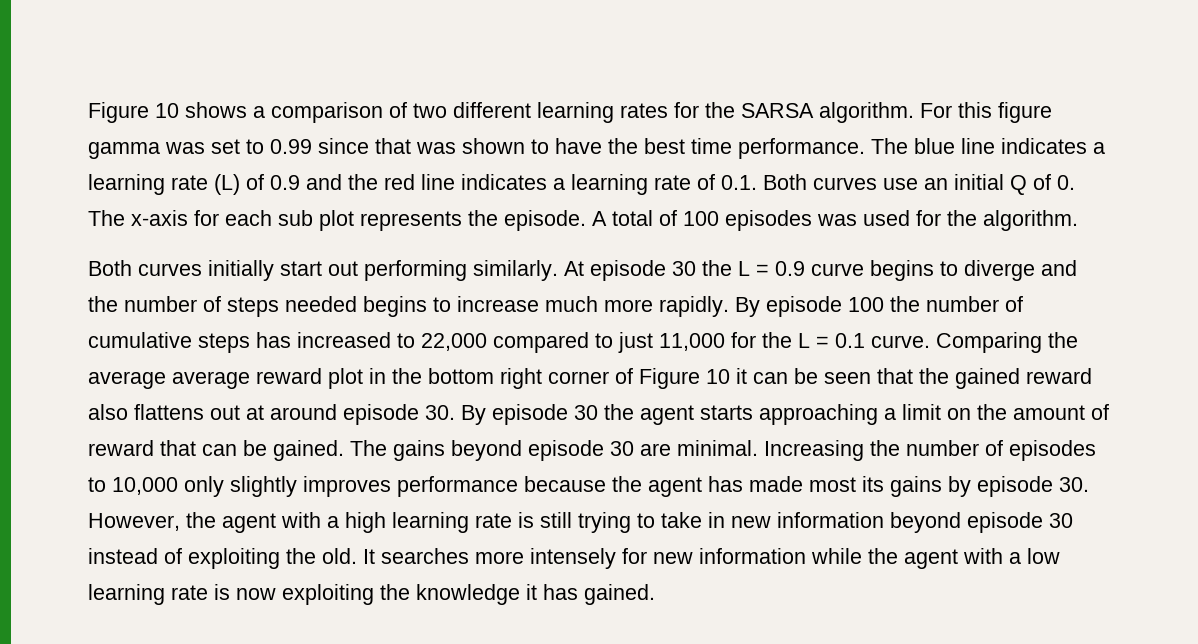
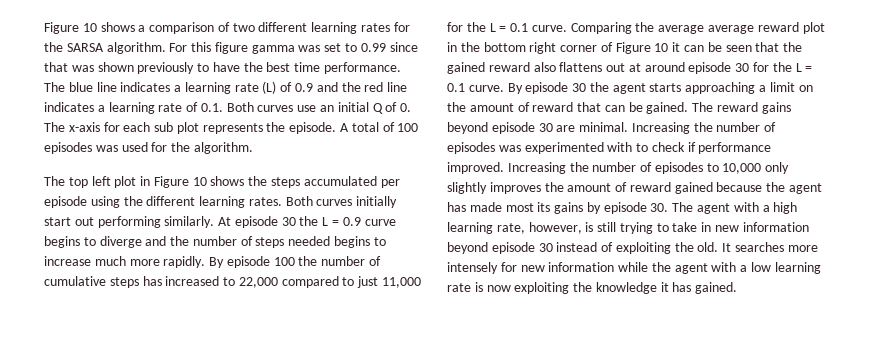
(525, 146) none -> [137,62,195,74] previously
(1078, 220) none -> [44,176,400,188] [44,196,282,208] The top left plot in Figure 10 shows the steps accumulated per episode using the different learning rates.
[425,405,455,420] 30. -> [735,62,813,72] [447,83,504,92] 30 for the L = 0.1 curve.
(387, 448) none -> [717,102,759,112] reward
(1096, 450) none -> [498,142,772,154] [447,162,703,174] was experimented with to check if performance improved. Increasing the number of episodes
[397,476,518,497] performance -> [544,182,713,194] the amount of reward gained
[88,512,216,531] However, the -> [672,202,694,212] The
[475,513,512,528] rate -> [496,222,582,234] rate, however,

